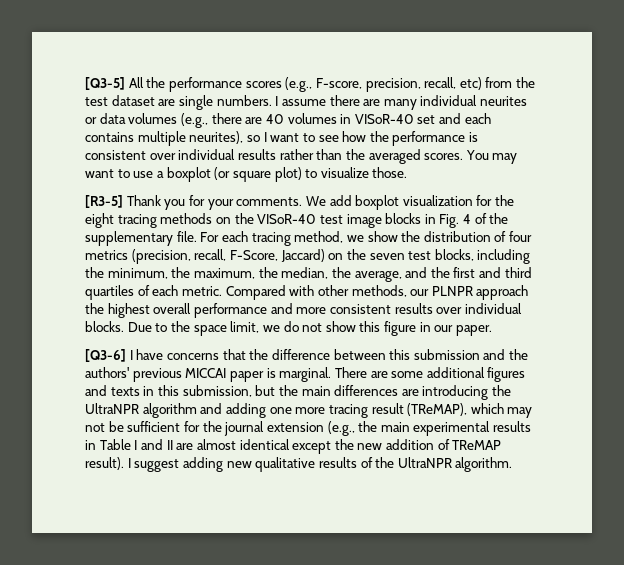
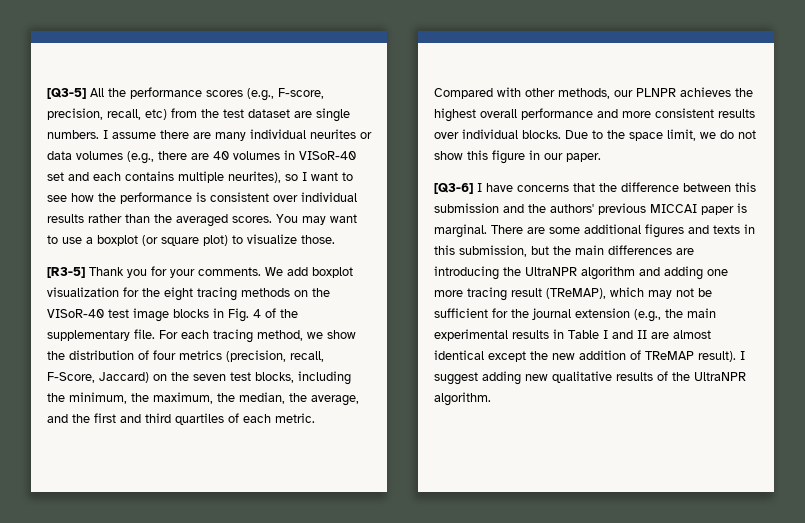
[476,285,529,300] approach -> [680,87,731,97] achieves

